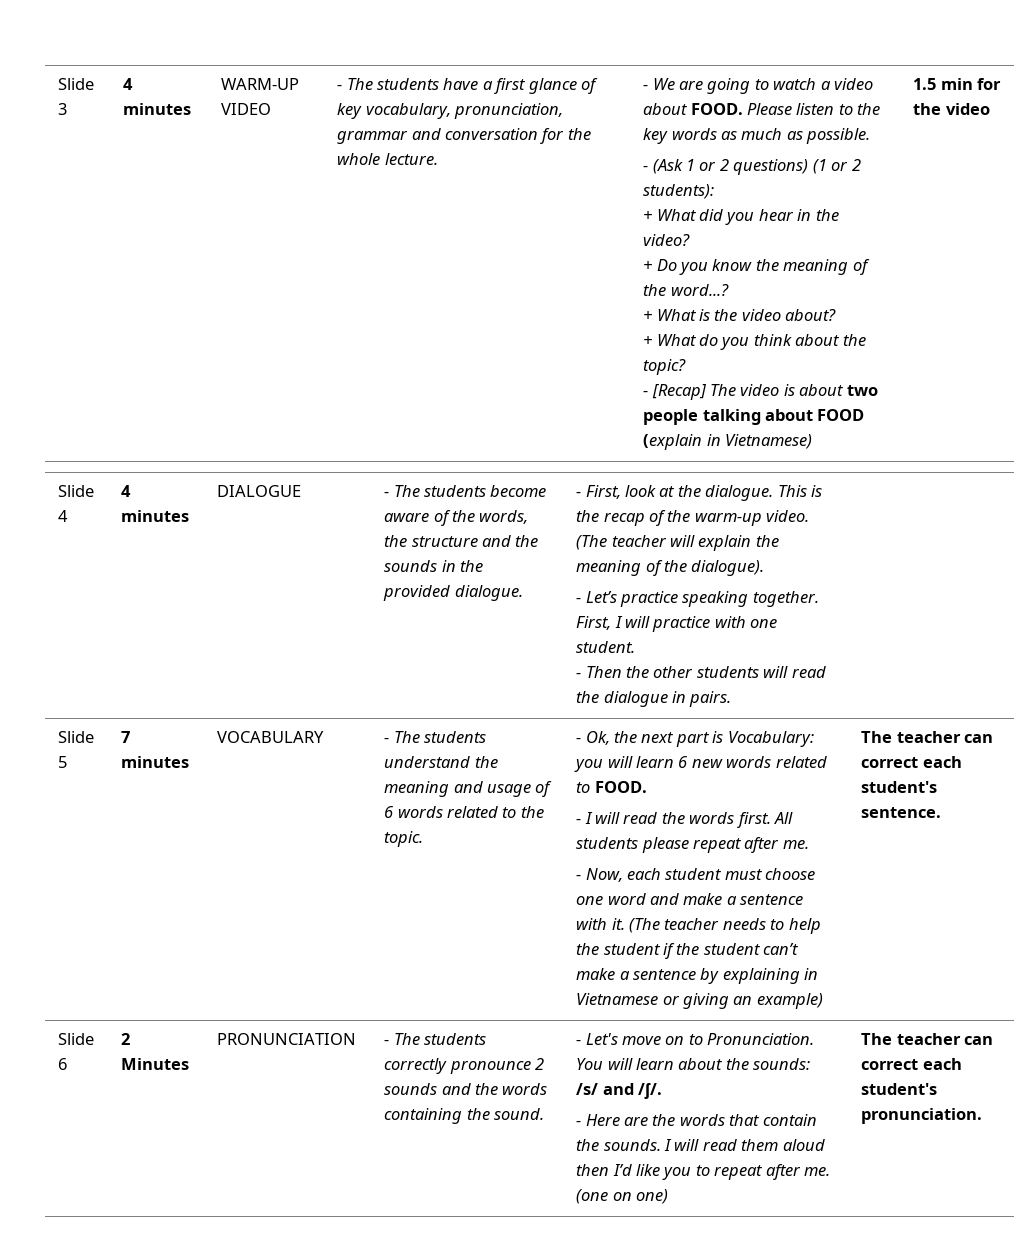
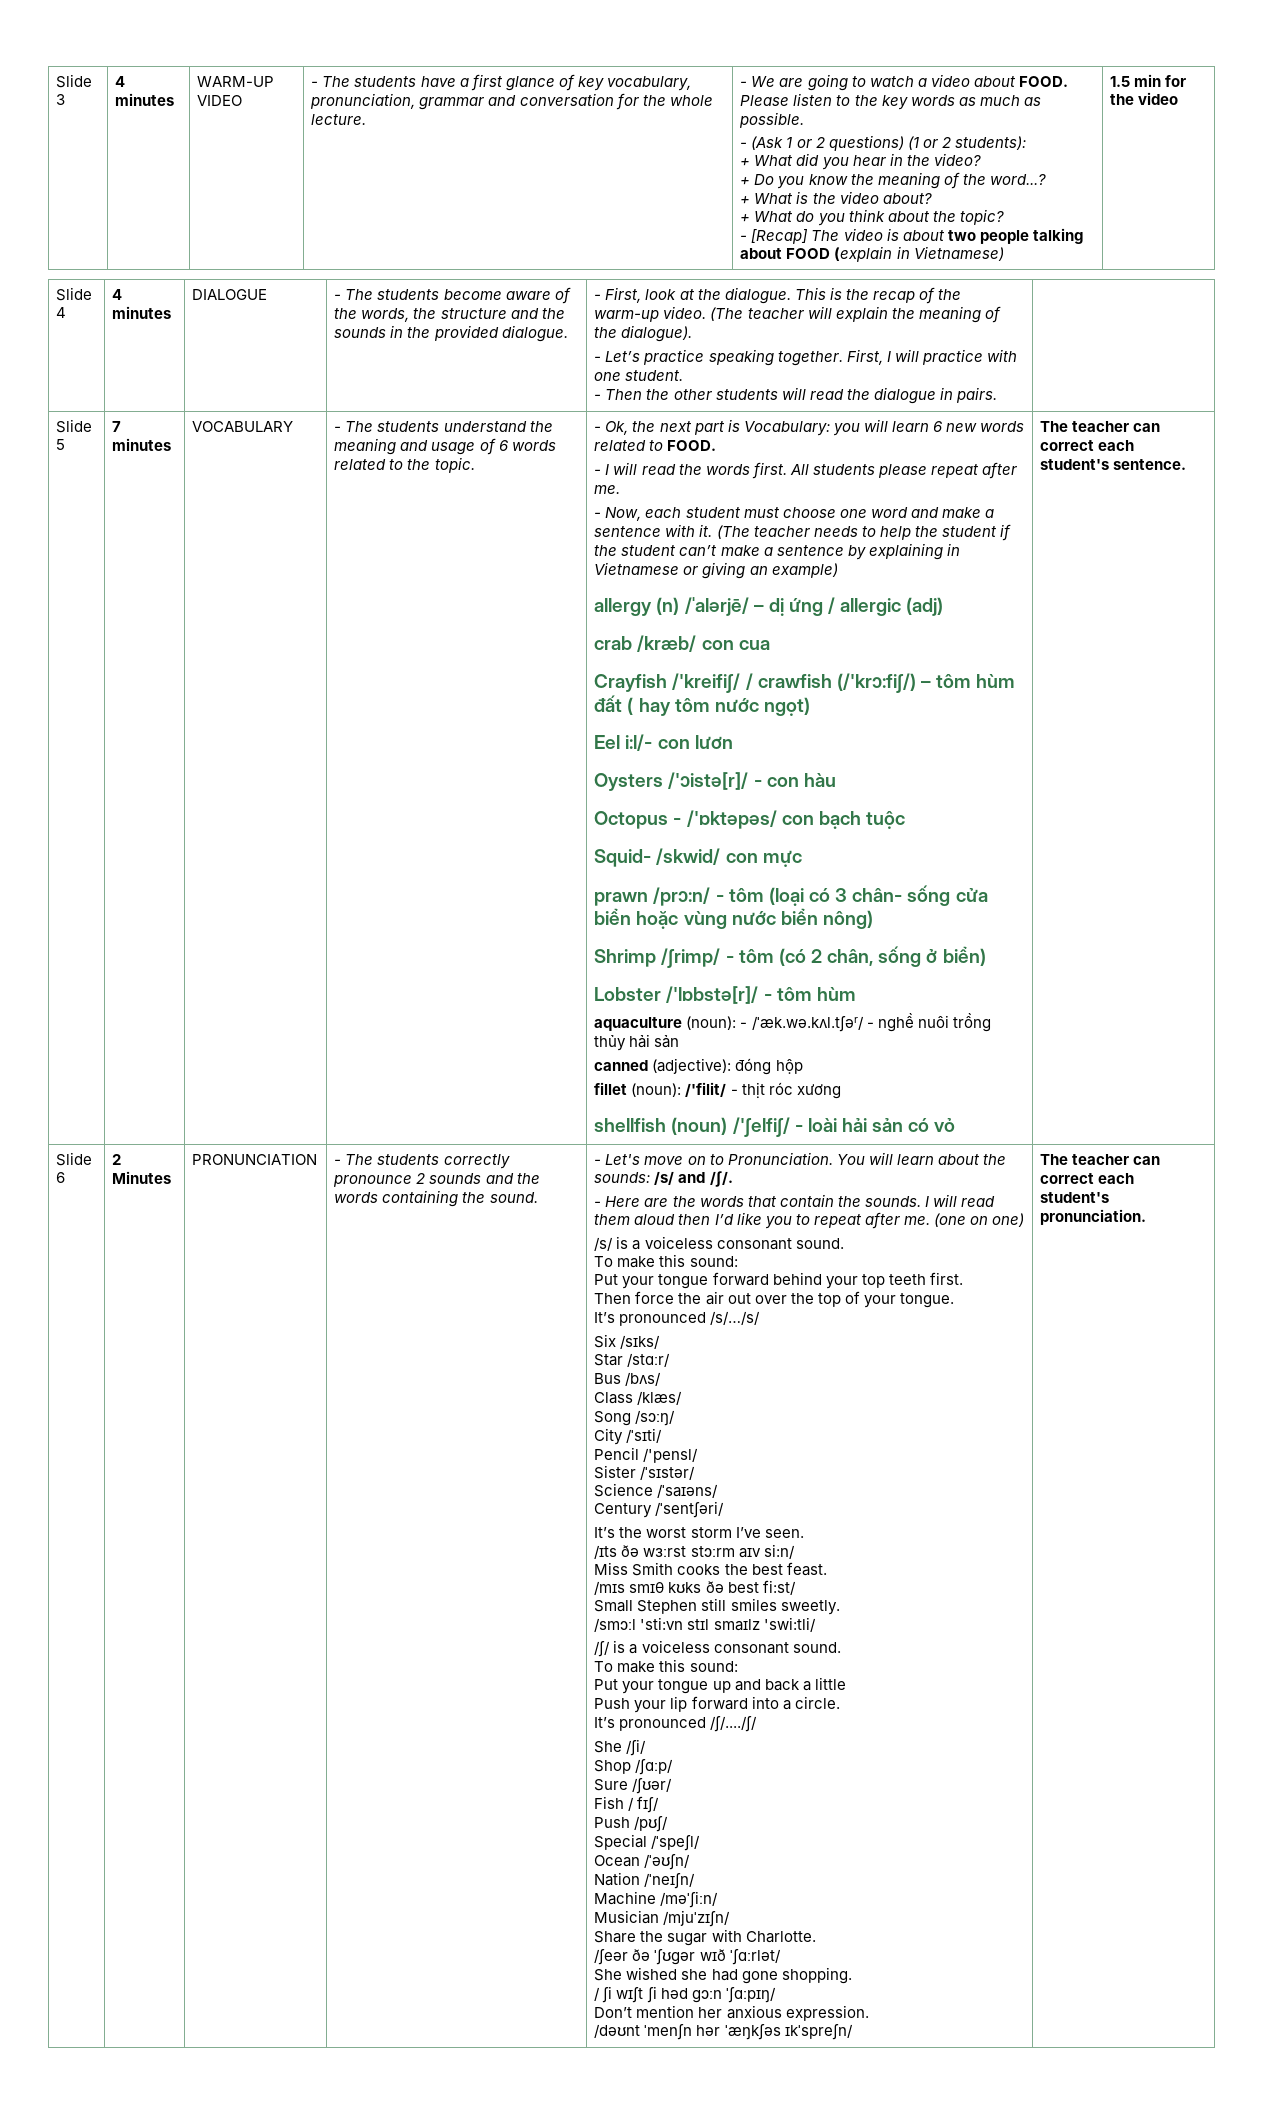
(823, 1001) none -> [594,597,944,616] [594,635,770,652] [594,673,1016,693] [594,695,810,716] [594,734,733,751] [594,772,836,791] [594,810,905,829] [594,848,802,867] [594,885,988,906] [594,908,873,929] [594,946,986,968] [594,986,856,1004] [594,1013,991,1032] [594,1034,680,1051] [594,1058,803,1075] [594,1082,841,1099] [594,1117,956,1137] // allergy (n) /ˈalərjē/ – dị ứng / allergic (adj) // crab /kræb/ con cua // Crayfish /'kreifi∫/ / crawfish (/'krɔ:fi∫/) – tôm hùm đất ( hay tôm nước ngọt) // Eel i:l/- con lươn // Oysters /'ɔistə[r]/ - con hàu // Octopus - /'ɒktəpəs/ con bạch tuộc // Squid- /skwid/ con mực // prawn /prɔ:n/ - tôm (loại có 3 chân- sống cửa biển hoặc vùng nước biển nông) // Shrimp /∫rimp/ - tôm (có 2 chân, sống ở biển) // Lobster /'lɒbstə[r]/ - tôm hùm // aquaculture (noun): - /ˈæk.wə.kʌl.tʃər/ - nghề nuôi trồng thủy hải sản // canned (adjective): đóng hộp // fillet (noun): /'filit/ - thịt róc xương // shellfish (noun) /'∫elfi∫/ - loài hải sản có vỏ
(669, 1196) none -> [594,1236,844,1251] [594,1254,738,1268] [594,1272,963,1289] [594,1291,954,1308] [594,1311,761,1326] [594,1334,661,1349] [594,1353,671,1367] [594,1372,662,1386] [594,1391,683,1405] [594,1410,676,1426] [594,1428,663,1445] [594,1447,699,1463] [594,1465,696,1480] [594,1483,719,1498] [594,1501,725,1518] [594,1527,804,1538] [594,1544,795,1559] [594,1562,827,1576] [594,1580,796,1595] [594,1598,840,1615] [594,1617,816,1632] [594,1640,841,1657] [594,1659,738,1673] [594,1677,846,1694] [594,1696,840,1713] [594,1716,758,1732] [594,1739,647,1756] [594,1759,674,1775] [594,1778,673,1794] [594,1796,660,1813] [594,1816,669,1832] [594,1834,701,1851] [594,1854,691,1870] [594,1872,696,1889] [594,1891,719,1908] [594,1910,731,1927] [594,1929,816,1946] [594,1949,781,1965] [594,1967,852,1984] [594,1986,776,2003] [594,2005,869,2021] [594,2024,853,2040] // /s/ is a voiceless consonant sound. // To make this sound: // Put your tongue forward behind your top teeth first. // Then force the air out over the top of your tongue. // It’s pronounced /s/…/s/ // Six /sɪks/ // Star /stɑːr/ // Bus /bʌs/ // Class /klæs/ // Song /sɔːŋ/ // City /ˈsɪti/ // Pencil /'pensl/ // Sister /ˈsɪstər/ // Science /ˈsaɪəns/ // Century /ˈsentʃəri/ // It’s the worst storm I’ve seen. // /ɪts ðə wɜːrst stɔːrm aɪv si:n/ // Miss Smith cooks the best feast. // /mɪs smɪθ kʊks ðə best fi:st/ // Small Stephen still smiles sweetly. // /smɔːl 'sti:vn stɪl smaɪlz 'swi:tli/ // /ʃ/ is a voiceless consonant sound. // To make this sound: // Put your tongue up and back a little // Push your lip forward into a circle. // It’s pronounced /ʃ/..../ʃ/ // She /ʃi/ // Shop /ʃɑːp/ // Sure /ʃʊər/ // Fish / fɪʃ/ // Push /pʊʃ/ // Special /ˈspeʃl/ // Ocean /ˈəʊʃn/ // Nation /ˈneɪʃn/ // Machine /məˈʃiːn/ // Musician /mjuˈzɪʃn/ // Share the sugar with Charlotte. // /ʃeər ðə ˈʃʊɡər wɪð ˈʃɑːrlət/ // She wished she had gone shopping. // / ʃi wɪʃt ʃi həd ɡɔːn ˈʃɑːpɪŋ/ // Don’t mention her anxious expression. // /dəʊnt ˈmenʃn hər ˈæŋkʃəs ɪkˈspreʃn/

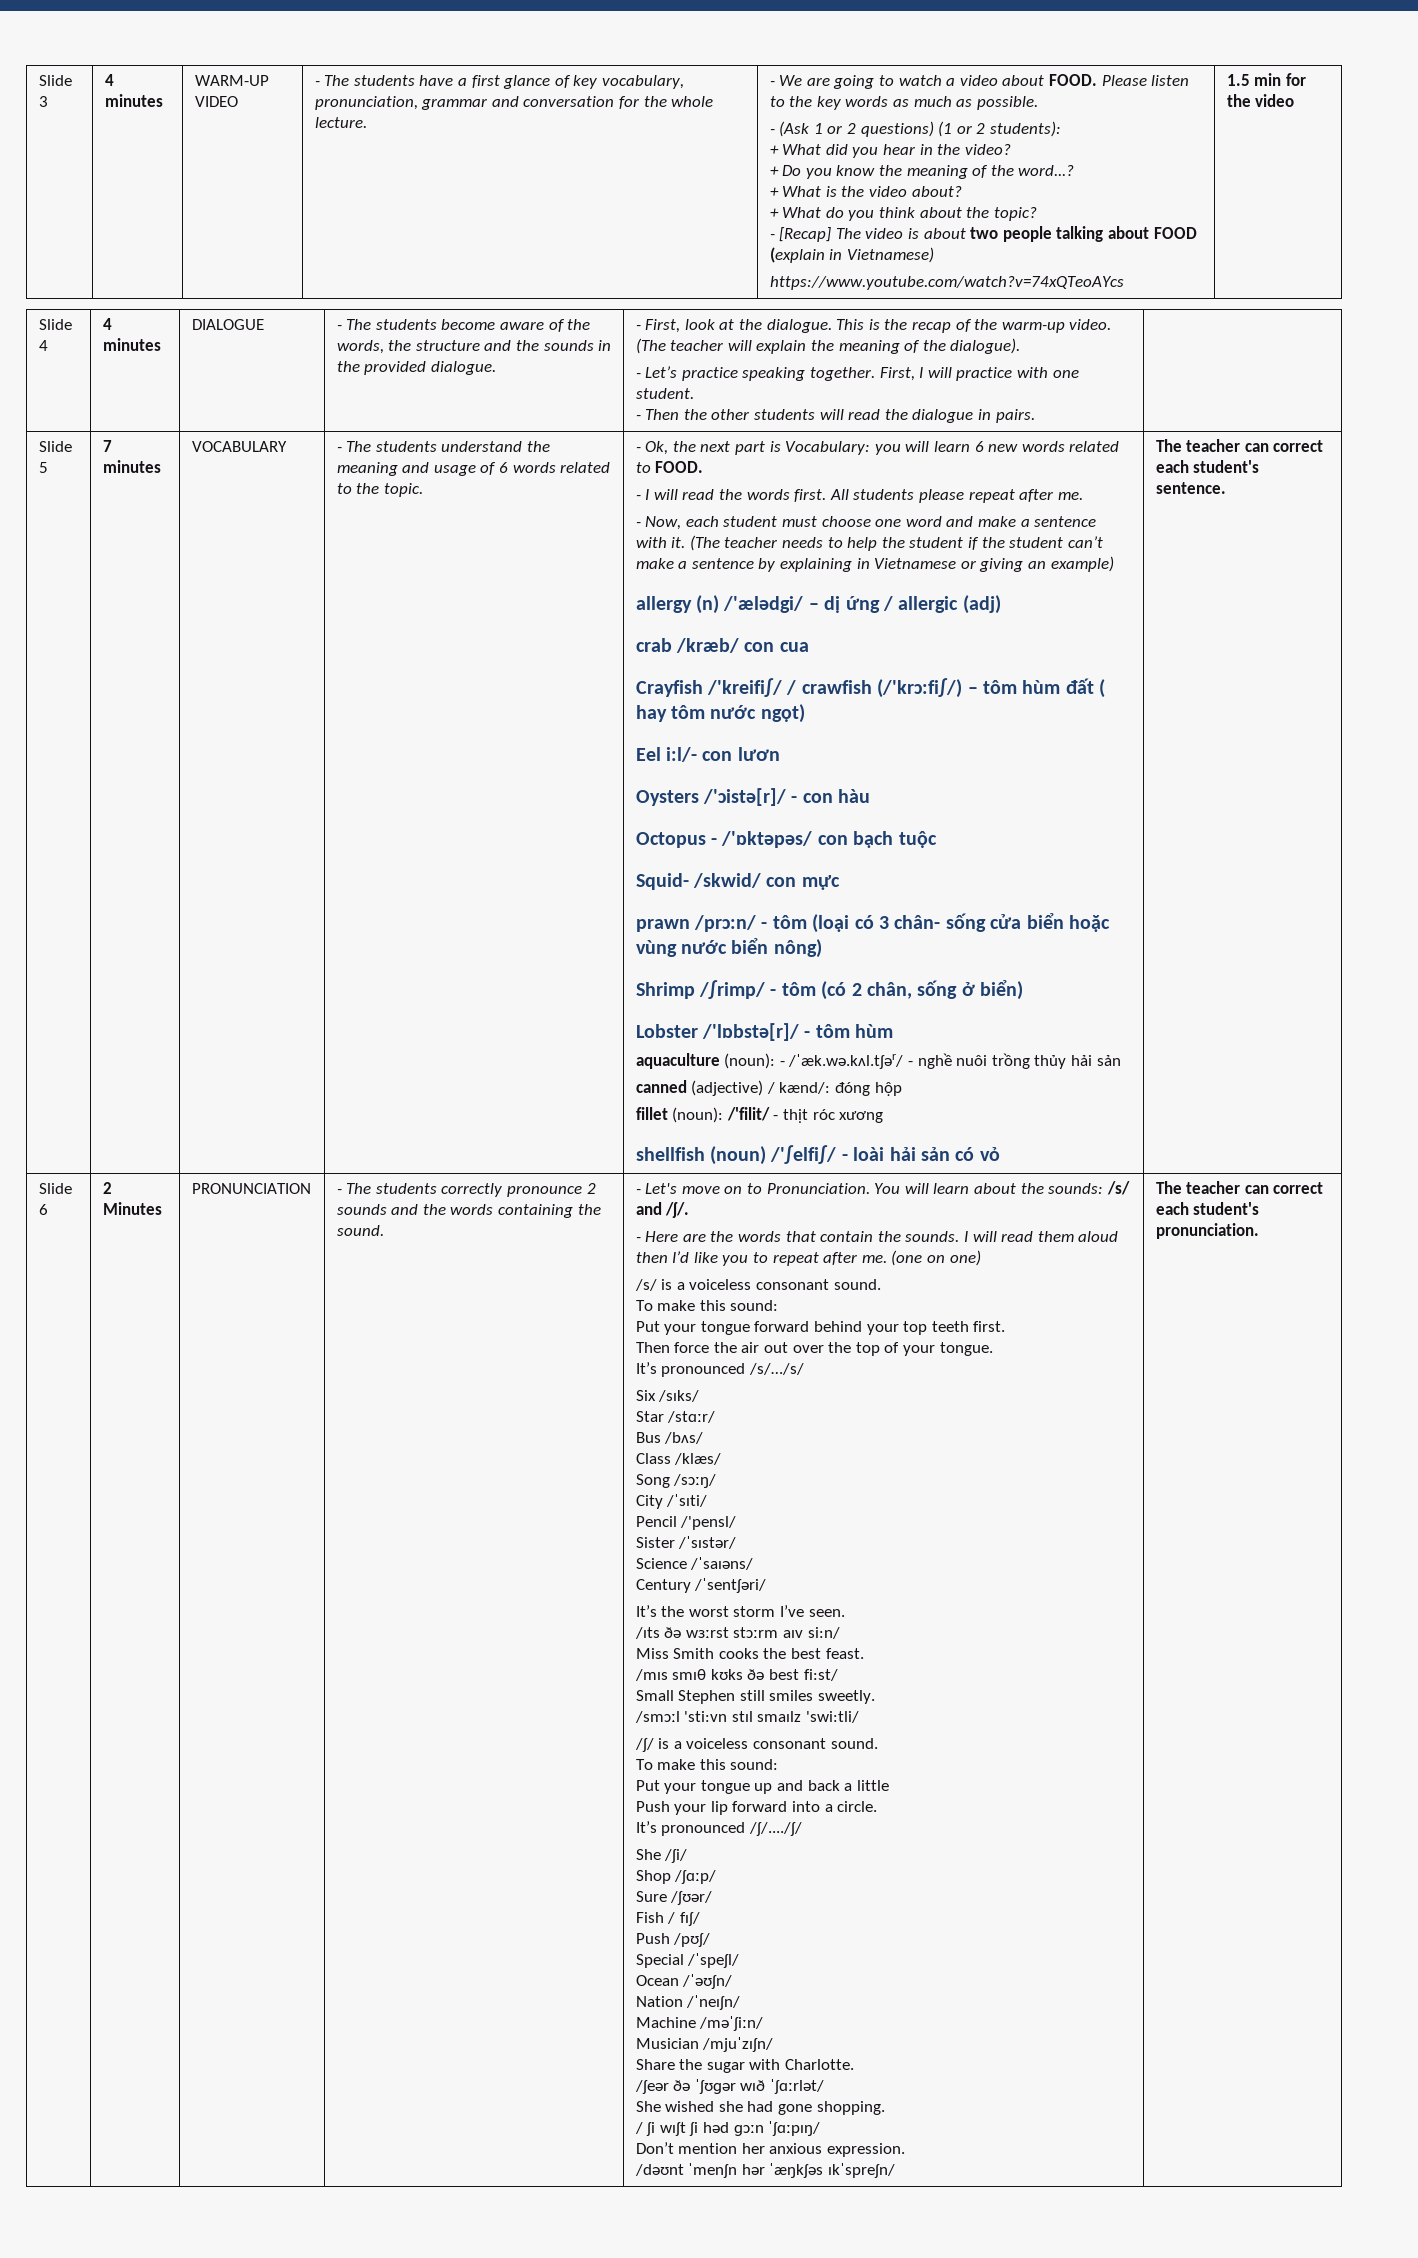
(1004, 253) none -> [769,276,1124,290] // https://www.youtube.com/watch?v=74xQTeoAYcs
[684,597,749,616] /ˈalərjē/ -> [723,596,804,613] /'ælədgi/
[652,1058,732,1074] (adjective): -> [691,1080,831,1096] (adjective) / kænd/:

